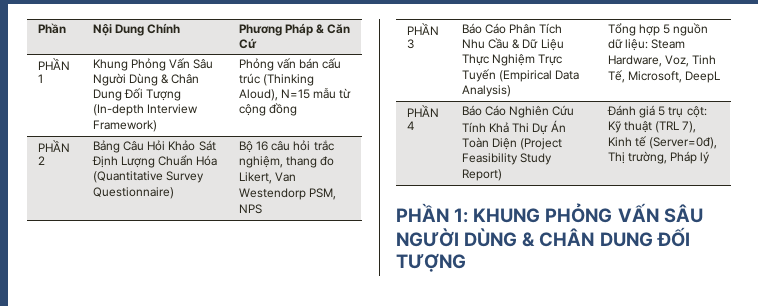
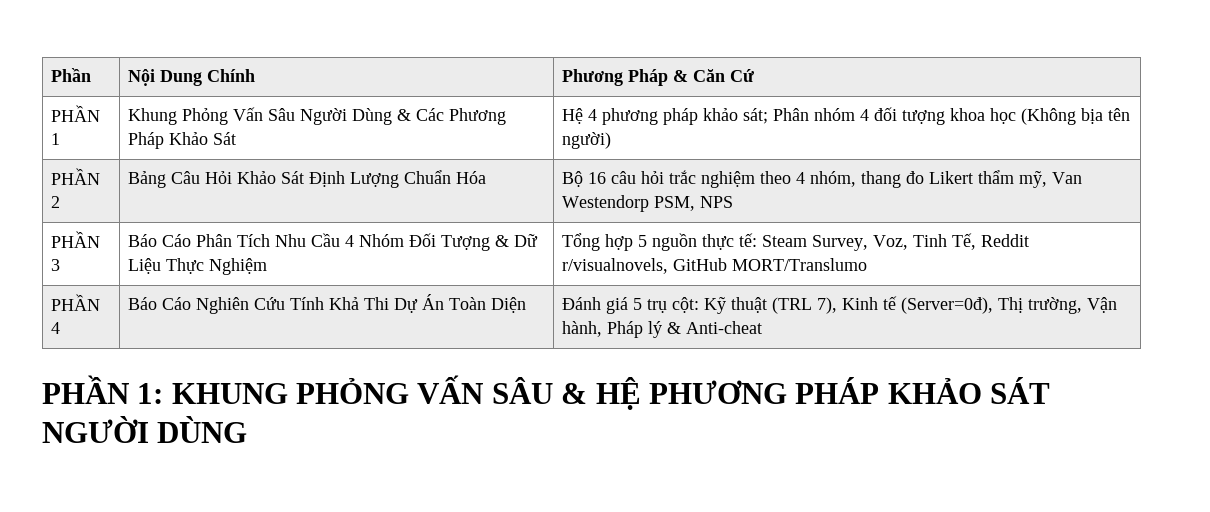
[171,74,200,84] [92,88,182,101] [92,104,198,116] [92,120,157,132] [238,58,342,71] [238,73,314,86] [238,88,352,101] [238,103,297,116] Chân Dung Đối Tượng (In-depth Interview Framework) | Phỏng vấn bán cấu trúc (Thinking Aloud), N=15 mẫu từ cộng đồng -> [415,108,506,125] [127,132,236,149] [561,107,1130,125] [561,132,611,149] Các Phương Pháp Khảo Sát | Hệ 4 phương pháp khảo sát; Phân nhóm 4 đối tượng khoa học (Không bịa tên người)
[92,171,204,183] [92,187,174,199] (Quantitative Survey Questionnaire) -> (486, 177) none
[238,156,335,168] [238,172,272,184] nghiệm, thang đo Likert, -> [700,170,1047,188] nghiệm theo 4 nhóm, thang đo Likert thẩm mỹ,
(509, 43) none -> [344,233,490,251] 4 Nhóm Đối Tượng
[538,54,563,66] [461,69,580,82] [461,85,511,97] Trực Tuyến (Empirical Data Analysis) -> (267, 266) none
[607,39,686,51] [607,55,717,67] [607,70,721,83] dữ liệu: Steam Hardware, Voz, Tinh Tế, Microsoft, DeepL -> [701,233,1029,251] [561,258,867,274] thực tế: Steam Survey, Voz, Tinh Tế, Reddit r/visualnovels, GitHub MORT/Translumo
[520,138,563,150] [461,153,552,165] [461,169,502,181] (Project Feasibility Study Report) -> (526, 305) none
(667, 157) none -> [1086,297,1117,313] [561,321,602,337] Vận hành,
(711, 157) none -> [666,321,762,334] & Anti-cheat
[396,227,690,247] [396,253,466,272] NGƯỜI DÙNG & CHÂN DUNG ĐỐI TƯỢNG -> [561,377,1051,410] [42,416,248,443] & HỆ PHƯƠNG PHÁP KHẢO SÁT NGƯỜI DÙNG

